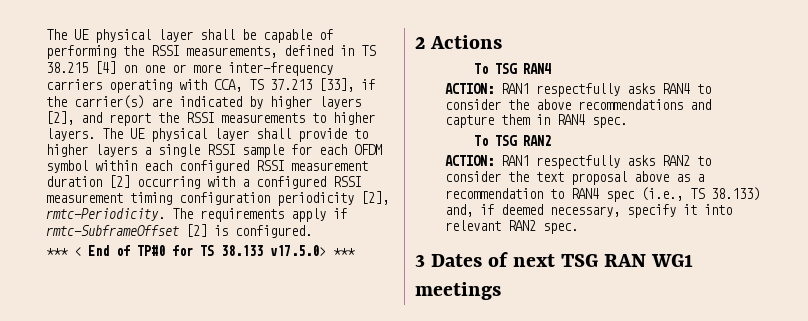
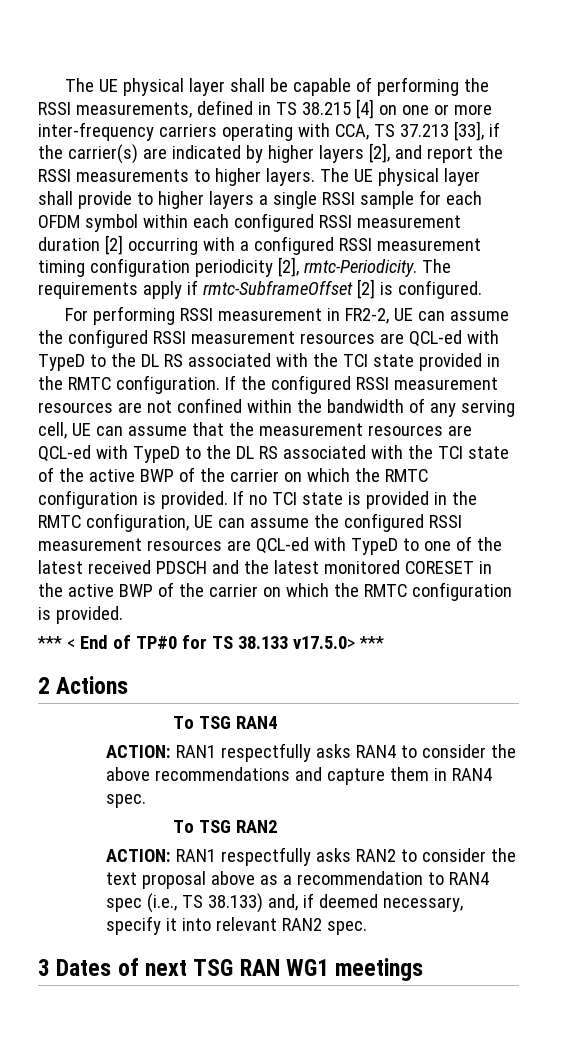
(312, 231) none -> [64,306,509,325] [38,329,499,348] [38,353,500,371] [38,375,498,394] [38,398,515,417] [38,422,472,439] [38,445,509,463] [38,467,428,482] [38,490,477,509] [38,513,462,532] [38,536,502,555] [38,560,492,574] [38,582,512,601] [38,606,123,624] // For performing RSSI measurement in FR2-2, UE can assume the configured RSSI measurement resources are QCL-ed with TypeD to the DL RS associated with the TCI state provided in the RMTC configuration. If the configured RSSI measurement resources are not confined within the bandwidth of any serving cell, UE can assume that the measurement resources are QCL-ed with TypeD to the DL RS associated with the TCI state of the active BWP of the carrier on which the RMTC configuration is provided. If no TCI state is provided in the RMTC configuration, UE can assume the configured RSSI measurement resources are QCL-ed with TypeD to one of the latest received PDSCH and the latest monitored CORESET in the active BWP of the carrier on which the RMTC configuration is provided.

